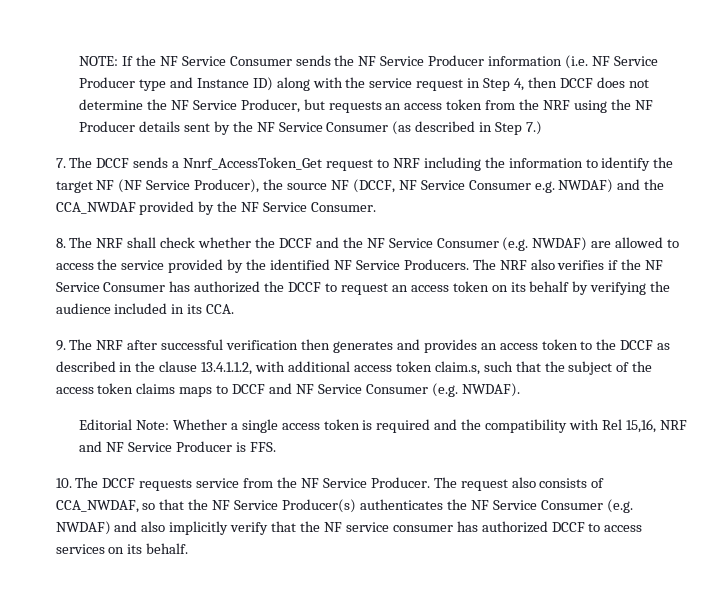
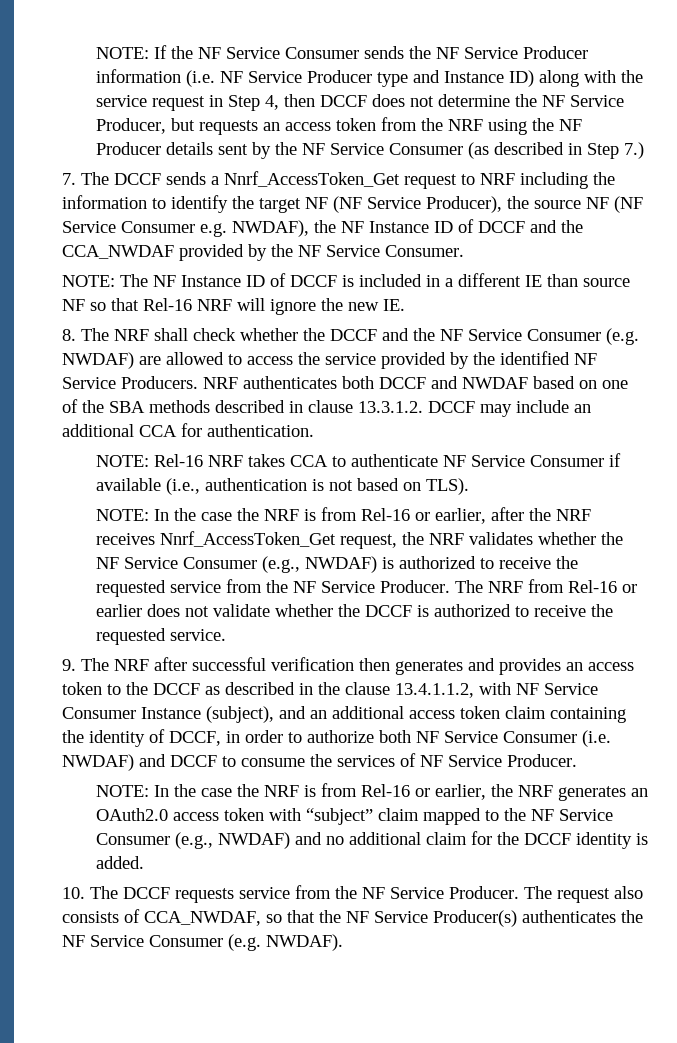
[352,179,417,193] (DCCF, NF -> [614,196,644,213] (NF
[558,179,614,193] NWDAF) -> [232,219,526,237] NWDAF), the NF Instance ID of DCCF
(377, 207) none -> [62,273,631,287] [62,298,406,315] // NOTE: The NF Instance ID of DCCF is included in a different IE than source NF so that Rel-16 NRF will ignore the new IE.
[472,259,664,270] [55,281,671,295] [55,303,235,314] The NRF also verifies if the NF Service Consumer has authorized the DCCF to request an access token on its behalf by verifying the audience included in its CCA. -> [203,376,629,389] [62,399,592,417] [62,423,315,437] [95,453,621,467] [95,478,469,495] [95,507,591,524] [95,531,623,549] [95,556,578,573] [95,579,637,597] [95,604,613,617] [95,628,226,645] NRF authenticates both DCCF and NWDAF based on one of the SBA methods described in clause 13.3.1.2. DCCF may include an additional CCA for authentication. // NOTE: Rel-16 NRF takes CCA to authenticate NF Service Consumer if available (i.e., authentication is not based on TLS). // NOTE: In the case the NRF is from Rel-16 or earlier, after the NRF receives Nnrf_AccessToken_Get request, the NRF validates whether the NF Service Consumer (e.g., NWDAF) is authorized to receive the requested service from the NF Service Producer. The NRF from Rel-16 or earlier does not validate whether the DCCF is authorized to receive the requested service.
[288,361,653,375] [55,383,520,397] [79,419,687,433] [79,441,276,452] additional access token claim.s, such that the subject of the access token claims maps to DCCF and NF Service Consumer (e.g. NWDAF). // Editorial Note: Whether a single access token is required and the compatibility with Rel 15,16, NRF and NF Service Producer is FFS. -> [516,683,599,695] [62,706,627,723] [62,729,612,747] [62,753,578,771] [95,783,648,801] [95,808,613,825] [95,831,648,849] [95,856,144,869] NF Service Consumer Instance (subject), and an additional access token claim containing the identity of DCCF, in order to authorize both NF Service Consumer (i.e. NWDAF) and DCCF to consume the services of NF Service Producer. // NOTE: In the case the NRF is from Rel-16 or earlier, the NRF generates an OAuth2.0 access token with “subject” claim mapped to the NF Service Consumer (e.g., NWDAF) and no additional claim for the DCCF identity is added.
[55,521,643,535] [55,543,189,554] NWDAF) and also implicitly verify that the NF service consumer has authorized DCCF to access services on its behalf. -> [266,934,344,951] NWDAF).

